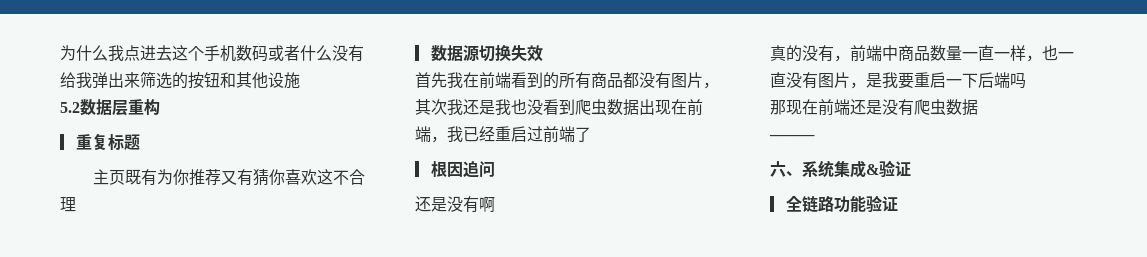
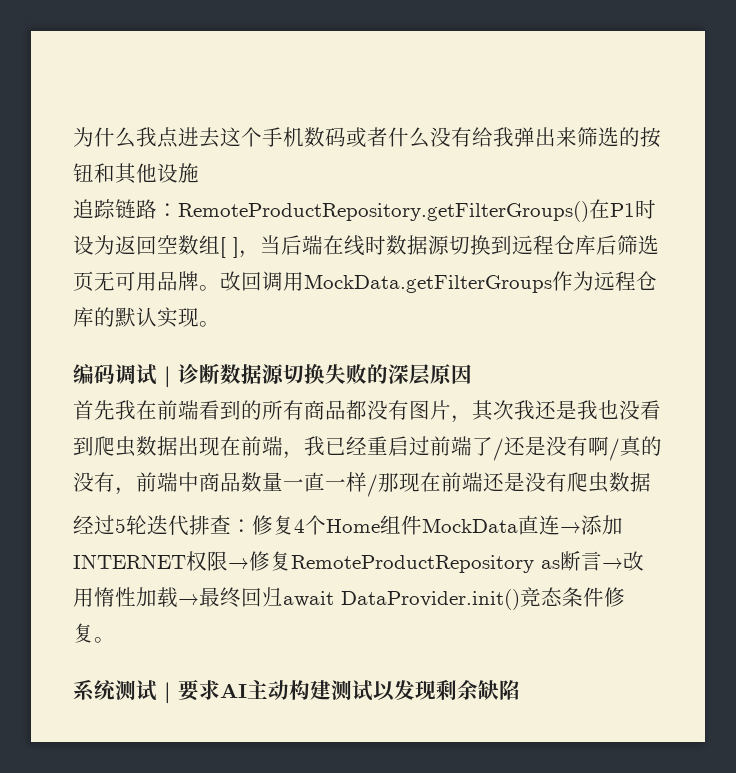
[60,98,160,116] [60,133,140,151] [92,169,365,186] [60,197,76,212] [415,45,543,62] 5.2数据层重构 // ▎重复标题 // 主页既有为你推荐又有猜你喜欢这不合理 // ▎数据源切换失效 -> [73,199,656,222] [73,235,659,258] [73,271,657,293] [73,307,220,328] [73,363,472,388] 追踪链路：RemoteProductRepository.getFilterGroups()在P1时设为返回空数组[ ]，当后端在线时数据源切换到远程仓库后筛选页无可用品牌。改回调用MockData.getFilterGroups作为远程仓库的默认实现。 // 编码调试 | 诊断数据源切换失败的深层原因
[415,161,495,178] // ▎根因追问 // -> [493,438,504,461] /
(495, 204) // -> [609,438,620,461] /
[1026,45,1074,62] [770,72,1026,89] ，也一直没有图片，是我要重启一下后端吗 // -> [367,474,378,497] /
[769,135,815,140] [770,160,911,178] [770,195,898,213] ──── // 六、系统集成&验证 // ▎全链路功能验证 -> [73,515,623,536] [73,551,644,573] [73,587,625,610] [73,623,115,643] [73,679,520,704] 经过5轮迭代排查：修复4个Home组件MockData直连→添加INTERNET权限→修复RemoteProductRepository as断言→改用惰性加载→最终回归await DataProvider.init()竞态条件修复。 // 系统测试 | 要求AI主动构建测试以发现剩余缺陷

